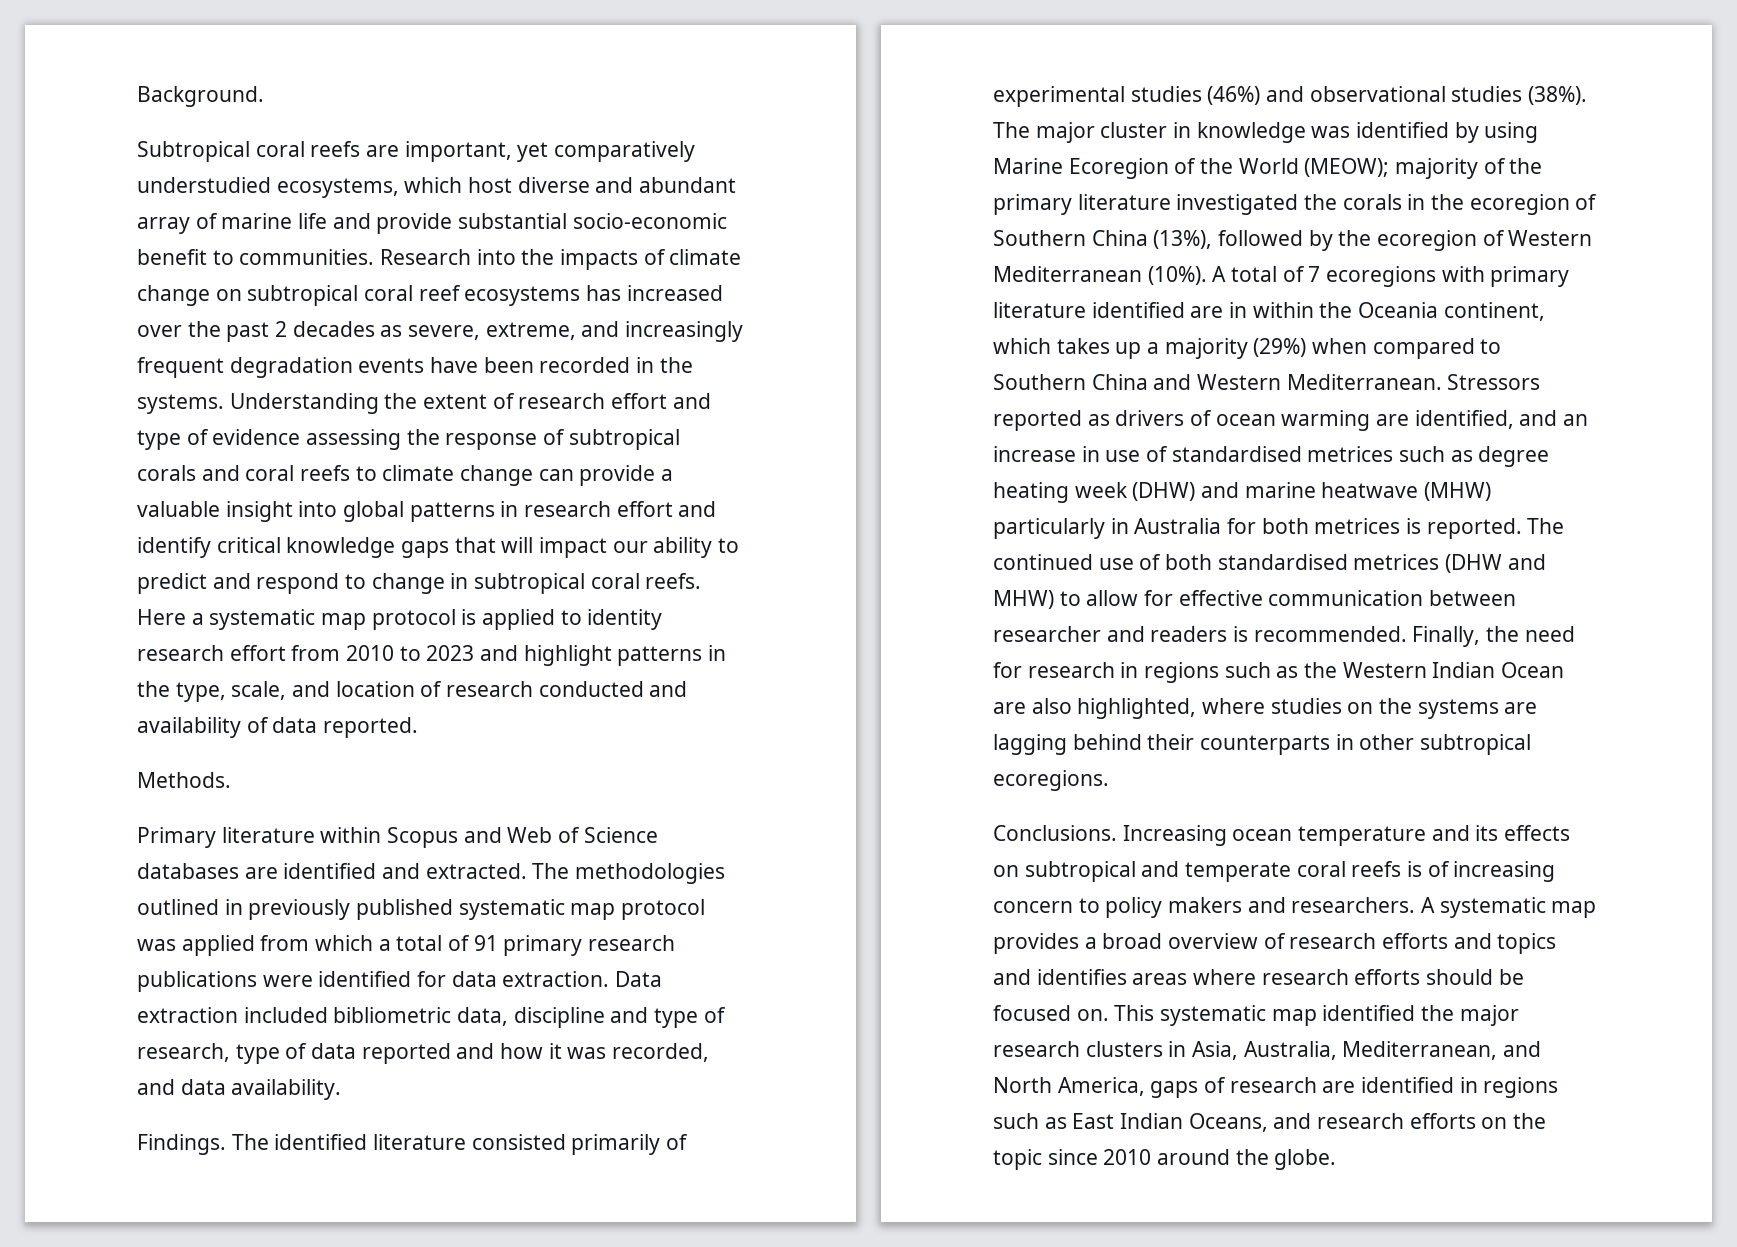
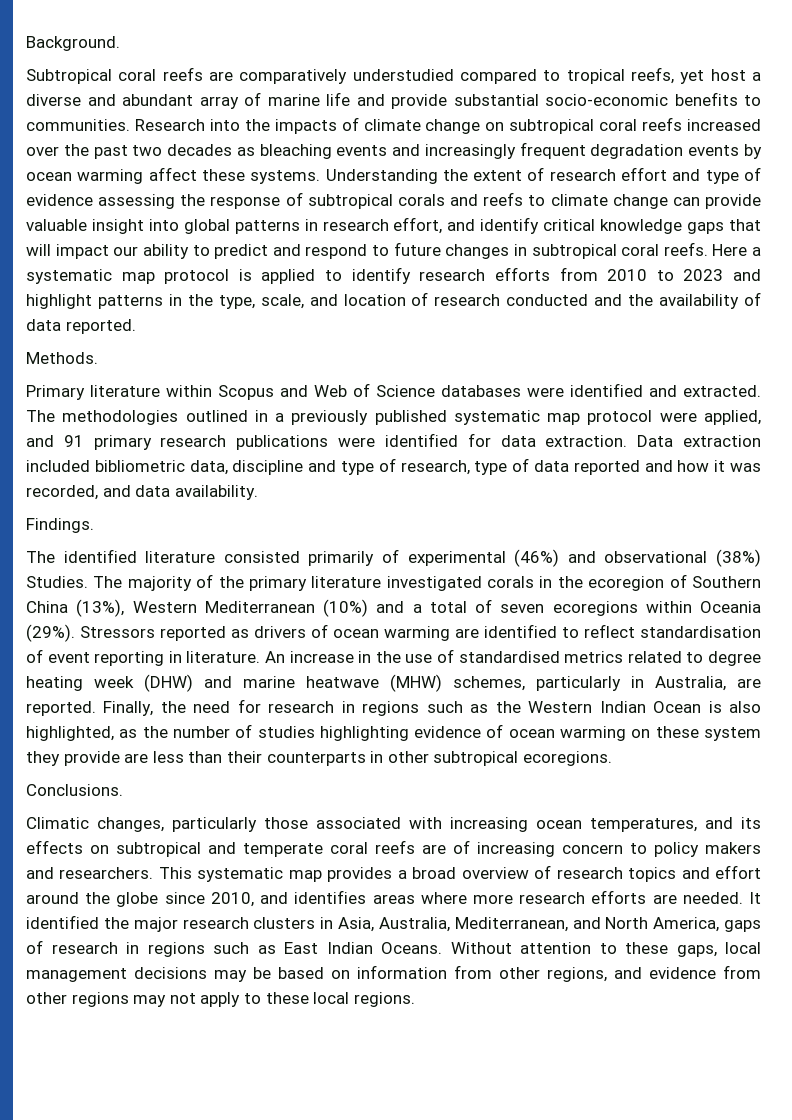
[404,141,696,162] [137,177,513,198] important, yet comparatively understudied ecosystems, which host -> [239,67,762,84] comparatively understudied compared to tropical reefs, yet host a
[137,249,207,265] benefit -> [674,92,738,106] benefits
[418,285,622,306] reef ecosystems has -> [642,117,683,131] reefs
[275,321,288,337] 2 -> [132,145,163,156] two
[408,322,576,340] severe, extreme, -> [259,144,388,159] bleaching events
[430,357,693,373] have been recorded in the -> [743,144,762,159] [26,167,245,184] by ocean warming affect these
[245,465,295,481] coral -> (479, 200) none
[661,469,674,481] a -> (761, 201) none
[616,501,673,517] effort -> [393,217,443,234] effort,
[371,573,445,594] change -> [393,242,510,259] future changes
[587,609,663,630] [137,645,286,661] identity research effort -> [351,267,550,284] identify research efforts
(688, 689) none -> [628,294,654,306] the
[244,867,278,879] are -> [527,387,564,397] were
(243, 907) none -> [275,413,285,422] a
[137,935,471,956] was applied from which a total of -> [659,410,761,425] [26,435,54,447] were applied, and
(226, 1144) none -> (94, 525) //
[1130,86,1202,102] studies -> (506, 558) none
[1451,86,1588,105] [993,122,1539,143] [993,158,1390,179] studies (38%). The major cluster in knowledge was identified by using Marine Ecoregion of the World (MEOW); -> [716,549,762,567] [26,576,123,588] (38%) Studies. The
[1304,194,1338,210] the -> (482, 583) none
[1218,230,1593,251] [993,266,1570,287] [993,302,1545,321] [993,338,1502,359] [993,374,1442,390] followed by the ecoregion of Western Mediterranean (10%). A total of 7 ecoregions with primary literature identified are in within the Oceania continent, which takes up a majority (29%) when compared to Southern China and Western Mediterranean. -> [132,599,761,617] [26,624,75,642] Western Mediterranean (10%) and a total of seven ecoregions within Oceania (29%).
[1414,410,1589,429] identified, and an -> [484,624,761,638] [26,649,285,666] identified to reflect standardisation of event reporting in literature. An
(1100, 454) none -> [375,651,401,663] the
[1307,446,1473,462] metrices such as -> [564,651,704,663] metrics related to
(1492, 491) none -> [453,676,525,691] schemes,
[1134,518,1565,539] [993,554,1546,573] [993,590,1517,609] [993,626,1407,642] Australia for both metrices is reported. The continued use of both standardised metrices (DHW and MHW) to allow for effective communication between researcher and readers is recommended. -> [655,676,761,691] [26,701,96,716] Australia, are reported.
[993,702,1026,714] are -> [708,701,722,713] is
[1202,698,1538,719] [993,734,1142,755] where studies on the systems are lagging behind -> [119,724,761,741] [26,751,223,766] as the number of studies highlighting evidence of ocean warming on these system they provide are less than
[1122,825,1427,846] Increasing ocean temperature -> [26,817,697,832] // Climatic changes, particularly those associated with increasing ocean temperatures,
[1407,861,1423,877] is -> [422,844,446,854] are
[1421,897,1436,913] A -> [158,867,192,879] This
[1382,933,1557,954] efforts and topics -> [628,865,761,882] [26,892,254,907] topics and effort around the globe since 2010,
[1261,969,1524,985] [993,1005,1317,1026] research efforts should be focused on. This systematic map -> [472,890,761,904] more research efforts are needed. It
[1322,1077,1455,1093] are identified -> (118, 948) none
[1188,1113,1547,1132] [993,1149,1337,1170] Oceans, and research efforts on the topic since 2010 around the globe. -> [381,942,761,957] [26,965,761,982] [26,992,415,1007] Oceans. Without attention to these gaps, local management decisions may be based on information from other regions, and evidence from other regions may not apply to these local regions.

